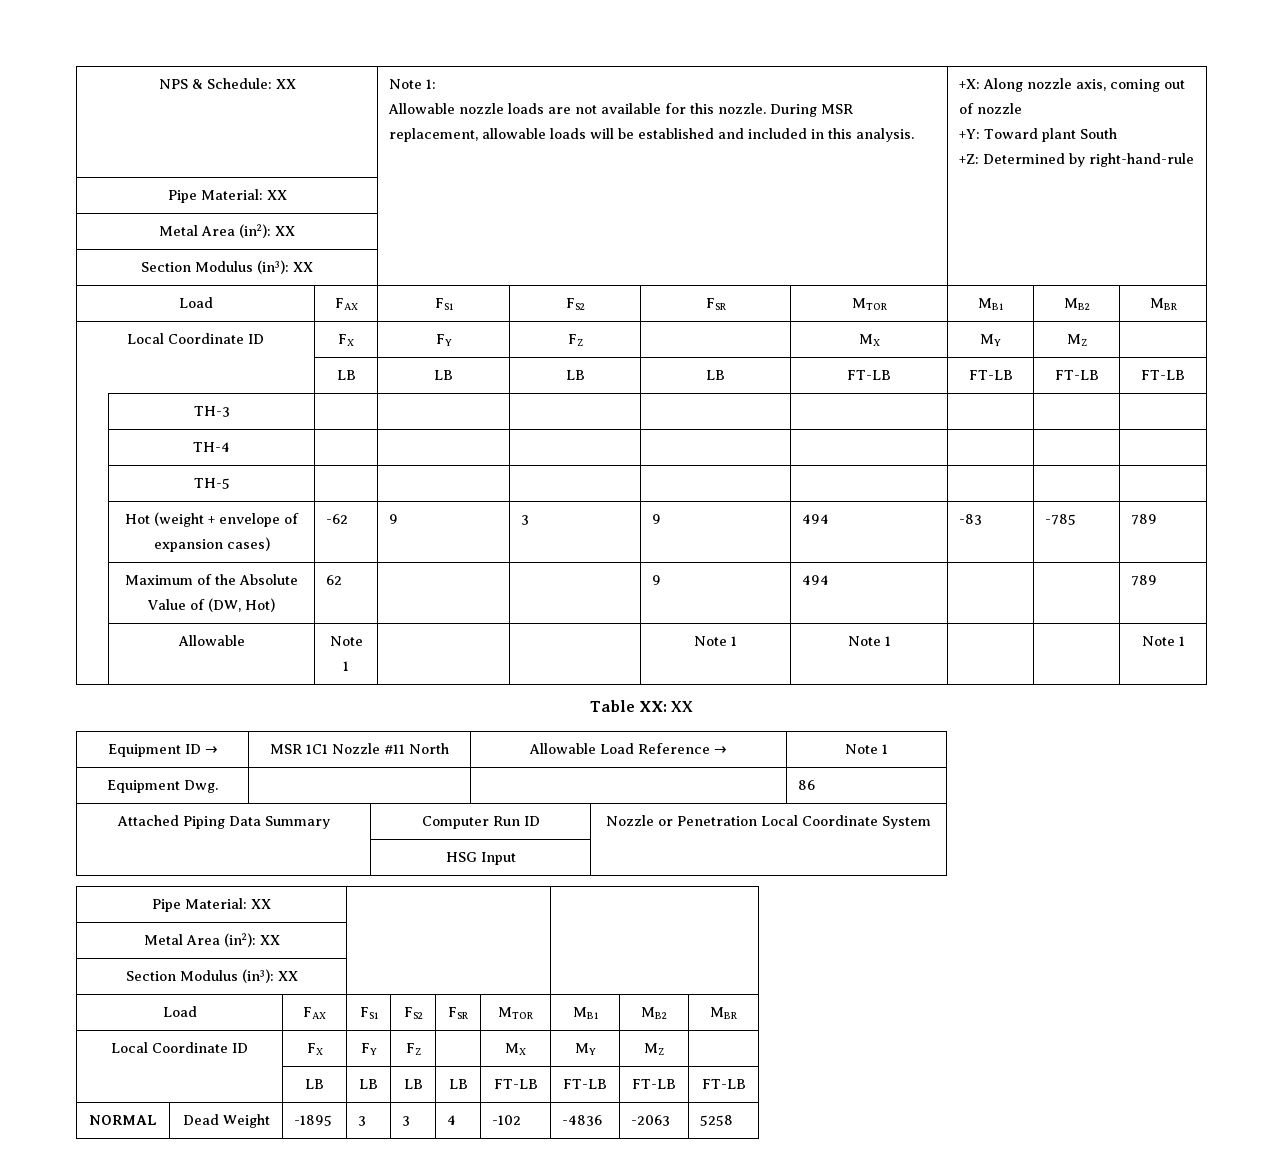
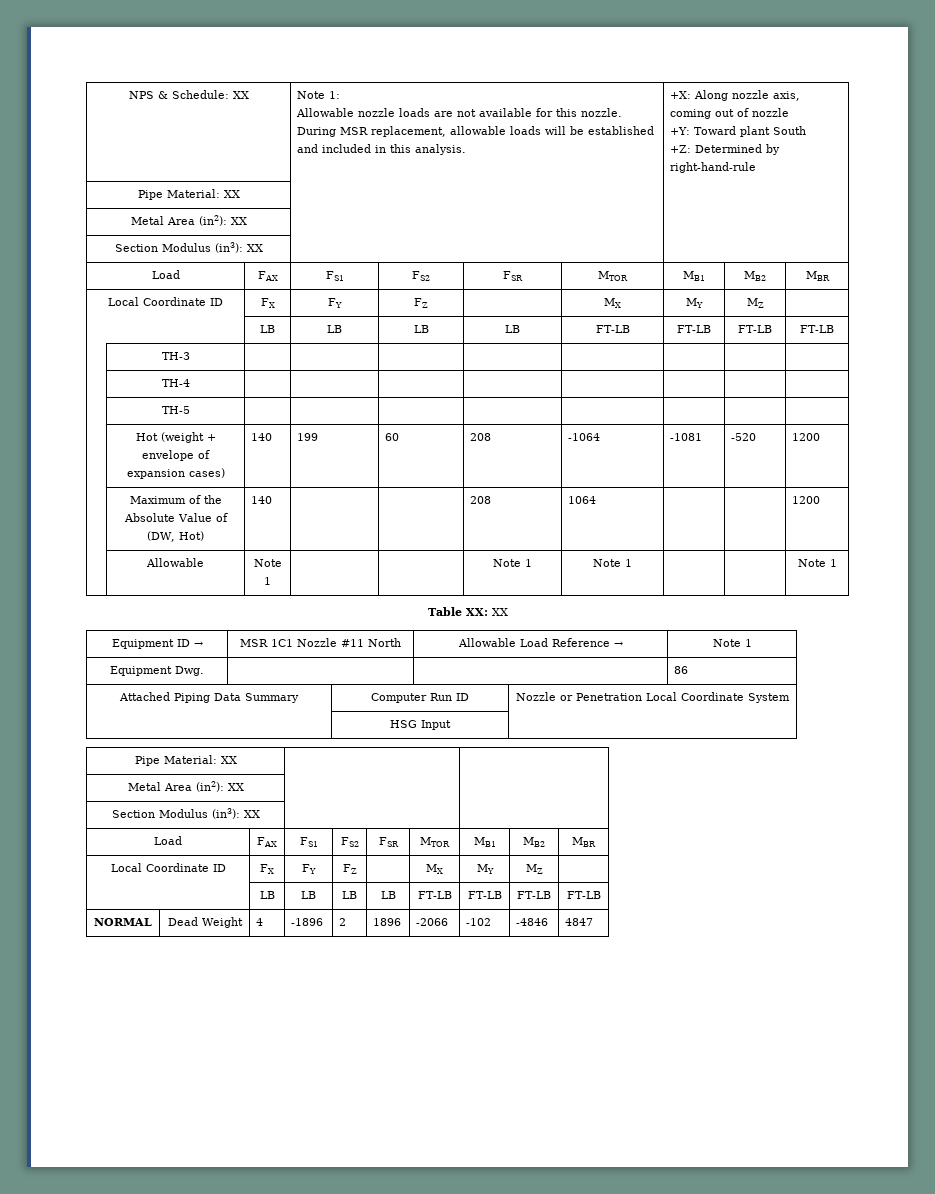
[326,514,349,524] [389,514,399,524] [521,515,530,525] [652,514,662,524] [802,514,830,524] [959,514,983,525] [1045,514,1077,525] [1131,514,1158,525] -62 | 9 | 3 | 9 | 494 | -83 | -785 | 789 -> [251,433,273,441] [297,433,319,441] [385,433,400,441] [470,433,492,441] [568,433,601,441] [670,433,703,441] [731,433,757,441] [792,433,821,441] 140 | 199 | 60 | 208 | -1064 | -1081 | -520 | 1200
[326,575,343,585] [652,575,662,585] [802,575,830,585] [1131,575,1158,586] 62 | | | 9 | 494 | | | 789 -> [251,496,273,504] [470,496,492,504] [568,496,597,504] [792,496,821,504] 140 | | | 208 | 1064 | | | 1200
[294,1115,333,1126] [358,1116,367,1126] [402,1116,411,1126] [447,1115,457,1125] [492,1115,522,1125] [562,1115,603,1126] [631,1115,671,1126] [700,1115,734,1126] -1895 | 3 | 3 | 4 | -102 | -4836 | -2063 | 5258 -> [256,918,264,926] [291,918,324,926] [339,918,347,926] [373,918,402,926] [416,918,449,926] [466,918,492,926] [516,918,549,926] [565,918,594,926] 4 | -1896 | 2 | 1896 | -2066 | -102 | -4846 | 4847

